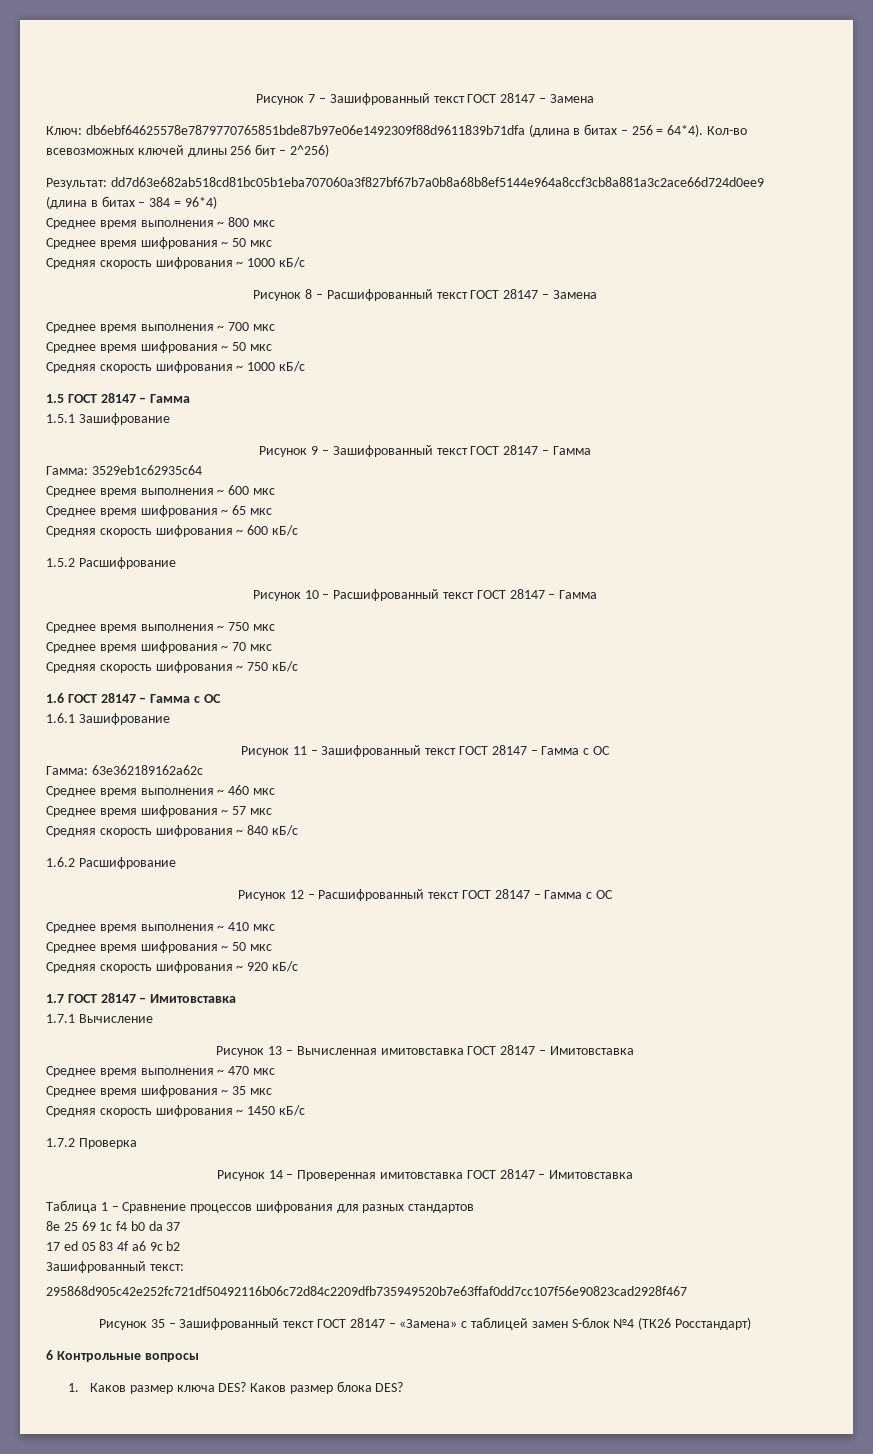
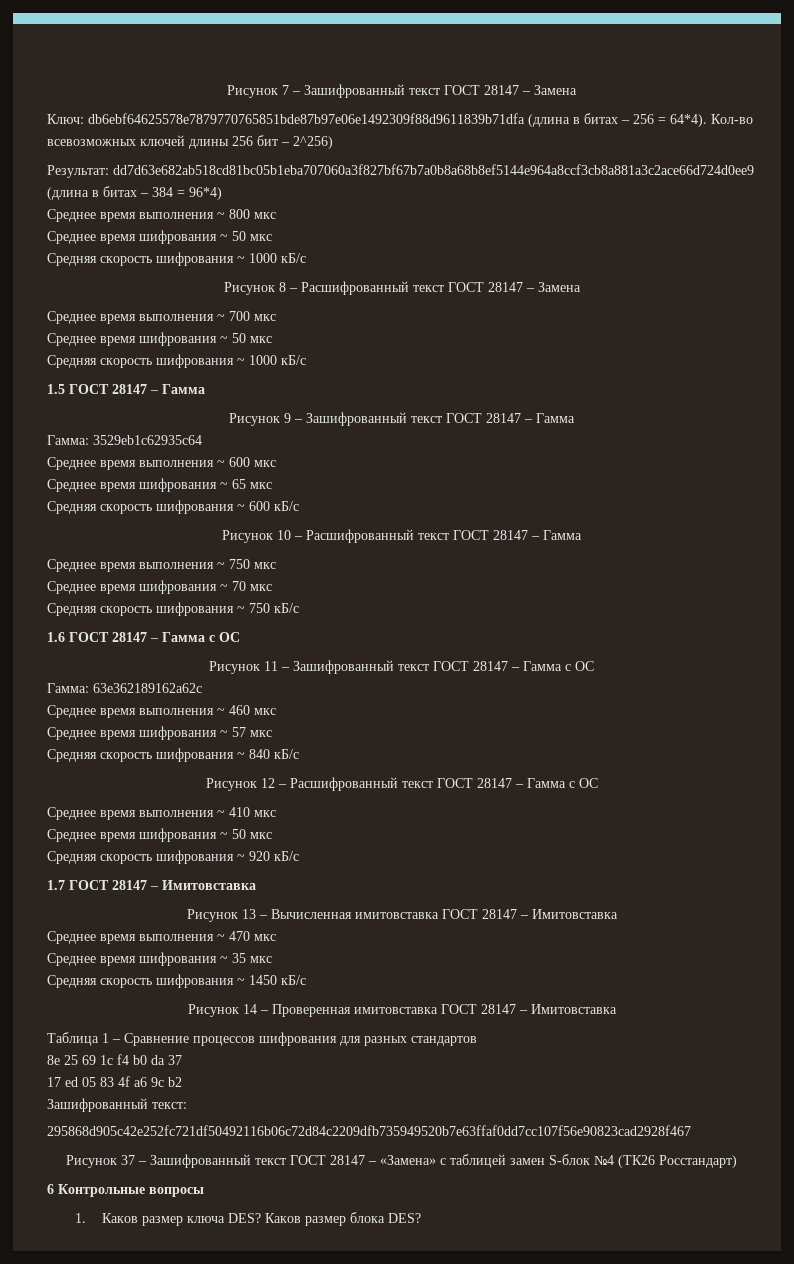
[46,413,170,425] // 1.5.1 Зашифрование -> (205, 389) none
[46,557,176,569] // 1.5.2 Расшифрование -> (299, 506) none
[46,713,170,725] // 1.6.1 Зашифрование -> (240, 637) none
[46,857,176,869] // 1.6.2 Расшифрование -> (299, 754) none
[46,1014,153,1023] // 1.7.1 Вычисление -> (256, 885) none
[46,1138,137,1149] // 1.7.2 Проверка -> (306, 980) none
[150,1319,165,1328] 35 -> [121,1155,135,1165] 37

